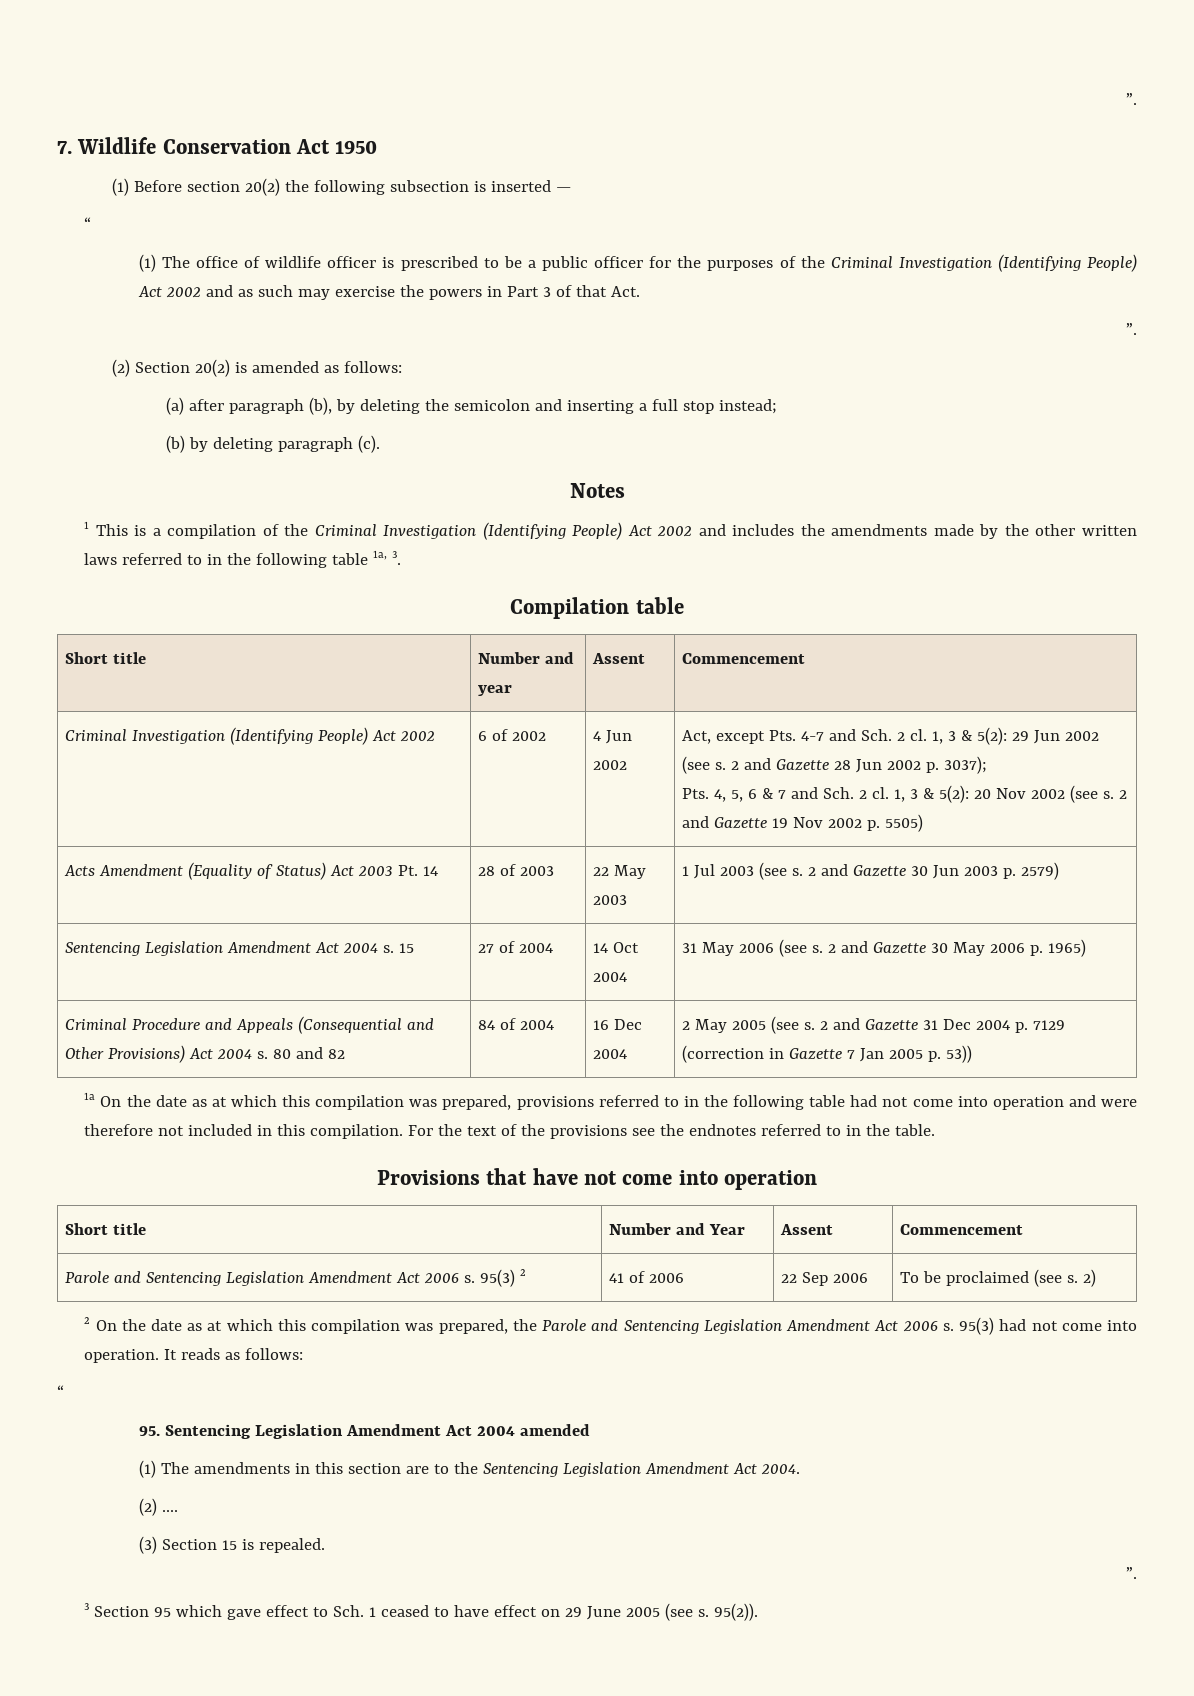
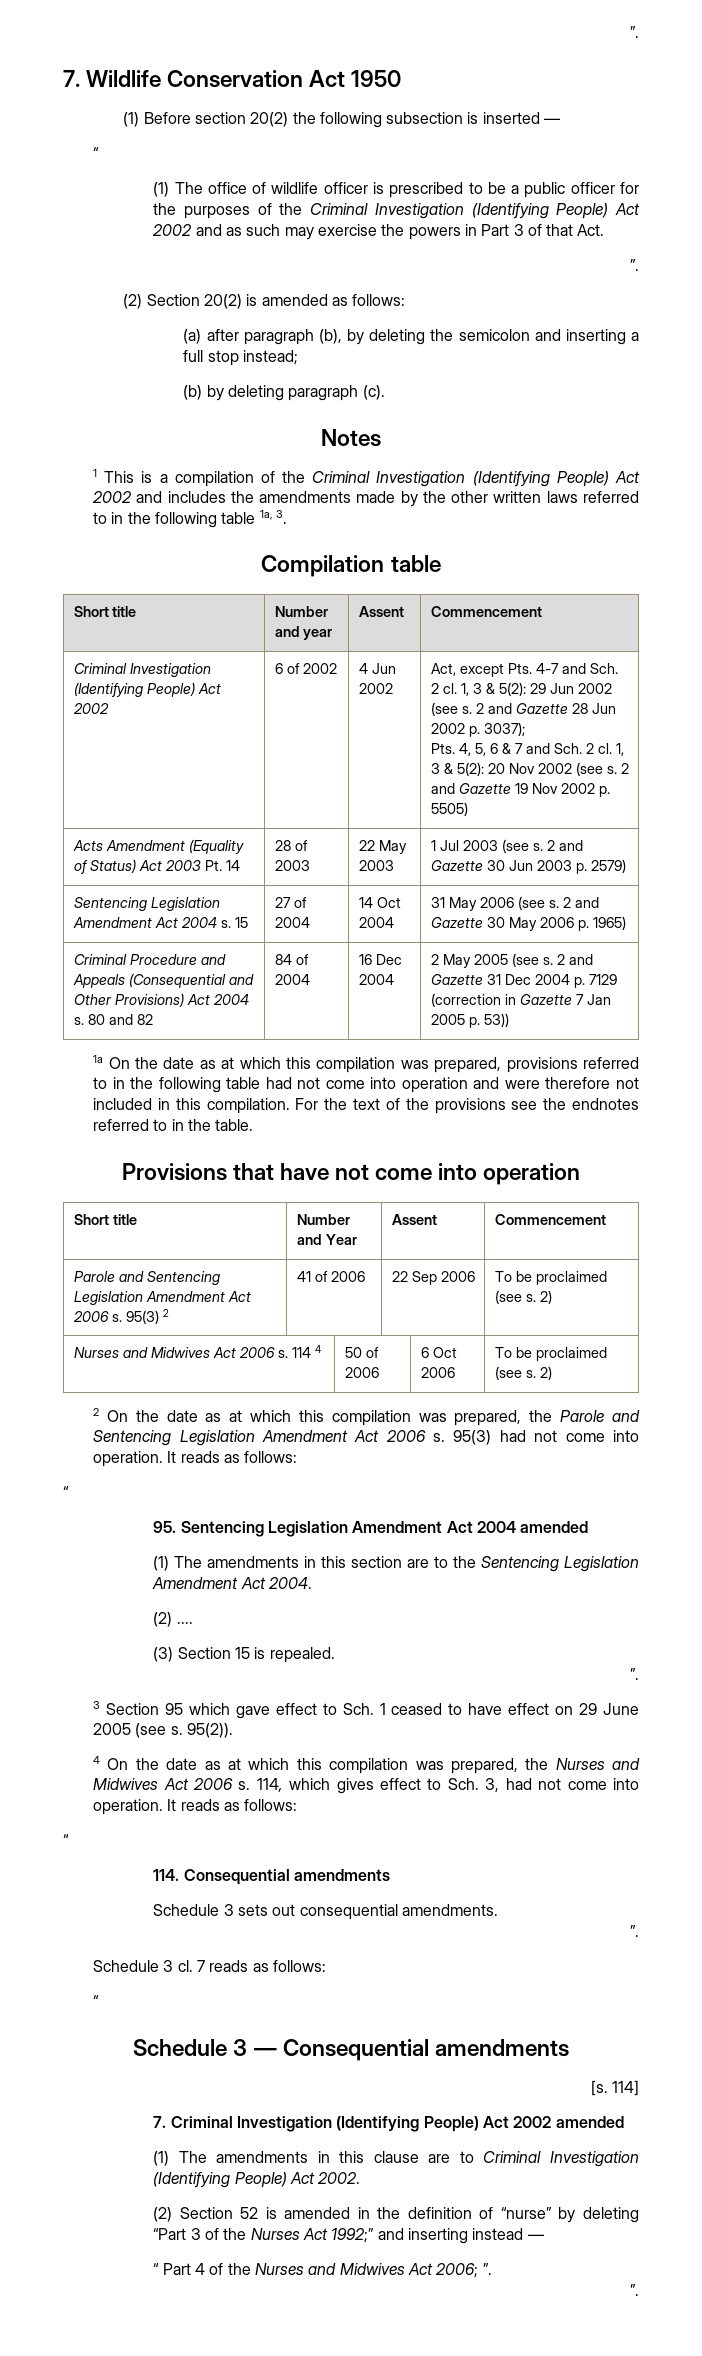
(1096, 1278) none -> [73,1345,321,1358] [344,1347,379,1358] [344,1367,379,1378] [420,1347,457,1358] [420,1367,455,1378] [494,1347,607,1361] [494,1366,552,1380] // Nurses and Midwives Act 2006 s. 114 4 | 50 of 2006 | 6 Oct 2006 | To be proclaimed (see s. 2)
(759, 1612) none -> [93,1756,640,1774] [93,1778,640,1794] [93,1799,298,1815] [63,1834,69,1846] [153,1869,390,1885] [153,1904,498,1920] [630,1925,639,1937] [93,1960,327,1972] [93,1995,100,2007] [133,2039,569,2061] [590,2080,639,2096] [153,2116,624,2132] [153,2151,639,2167] [153,2172,361,2188] [153,2207,639,2223] [153,2228,544,2244] [153,2263,492,2278] [630,2284,639,2296] // 4 On the date as at which this compilation was prepared, the Nurses and Midwives Act 2006 s. 114, which gives effect to Sch. 3, had not come into operation. It reads as follows: // “ // 114. Consequential amendments // Schedule 3 sets out consequential amendments. // ”. // Schedule 3 cl. 7 reads as follows: // “ // Schedule 3 — Consequential amendments // [s. 114] // 7. Criminal Investigation (Identifying People) Act 2002 amended // (1) The amendments in this clause are to Criminal Investigation (Identifying People) Act 2002. // (2) Section 52 is amended in the definition of “nurse” by deleting “Part 3 of the Nurses Act 1992;” and inserting instead — // “ Part 4 of the Nurses and Midwives Act 2006; ”. // ”.

